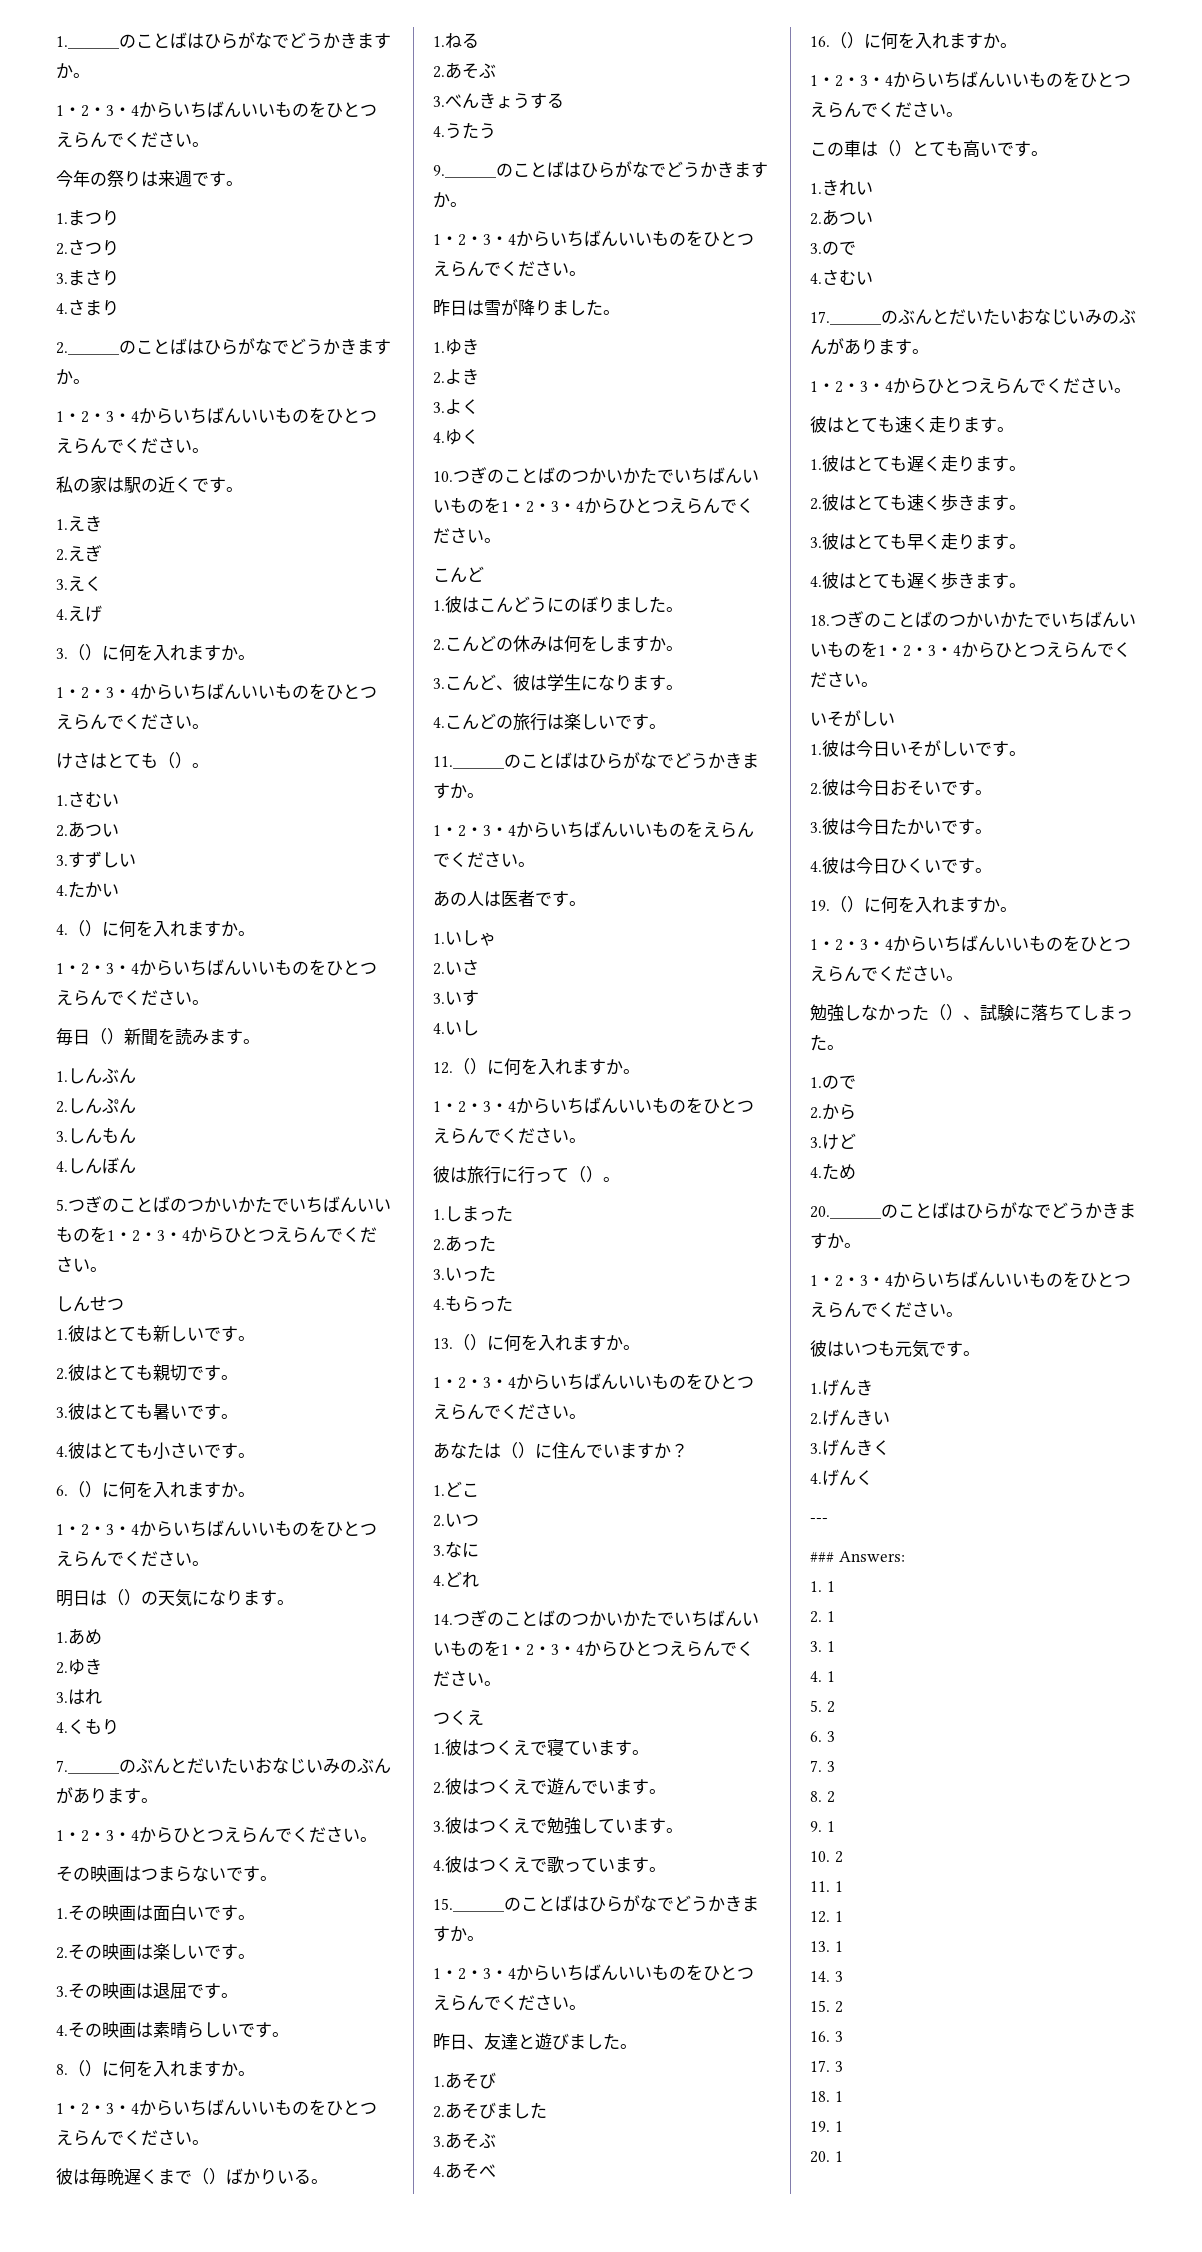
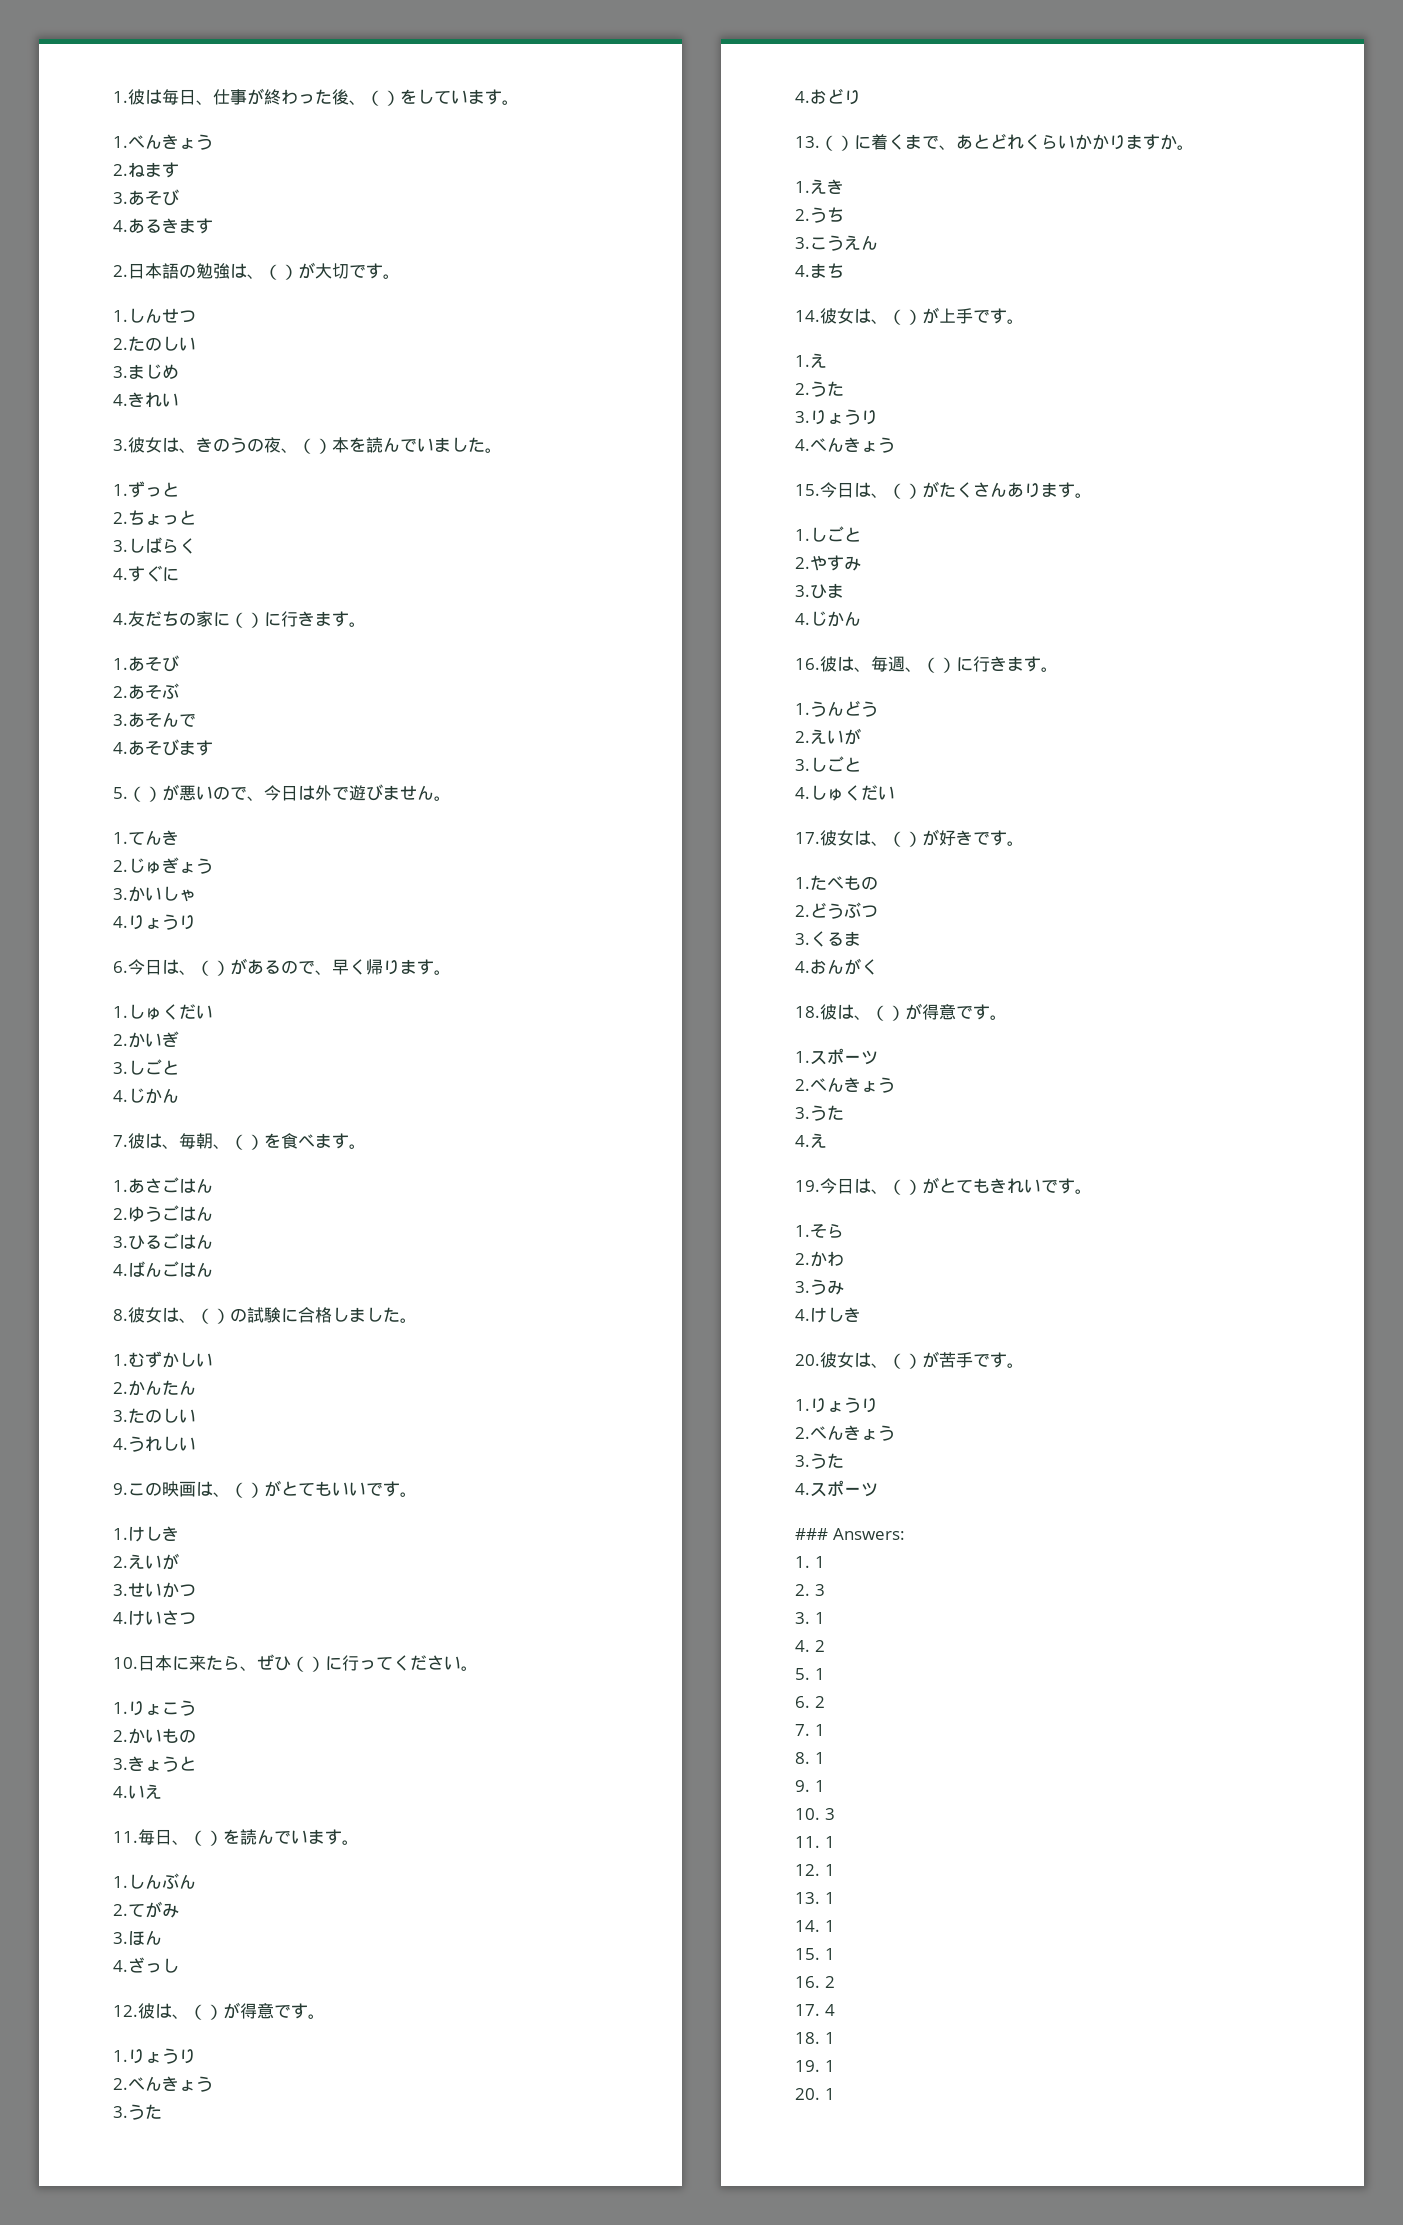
[56,36,68,47] [68,32,391,49] [56,63,90,79] [56,101,377,118] [56,131,209,148] [56,170,243,187] [56,210,119,226] [56,239,119,256] [56,269,119,286] [56,299,119,316] [56,338,391,355] [56,369,90,385] [56,407,377,424] [56,437,209,454] [56,476,243,494] [56,515,102,532] [56,545,102,562] [56,576,102,592] [56,605,102,622] [56,644,255,661] [56,683,377,700] [56,713,209,730] [56,752,209,769] [56,791,119,807] [56,821,119,838] [56,851,136,868] [56,881,119,898] [56,920,255,937] [56,959,377,976] [56,989,209,1006] [56,1028,209,1046] 1.＿＿＿のことばはひらがなでどうかきますか。 // 1・2・3・4からいちばんいいものをひとつえらんでください。 // 今年の祭りは来週です。 // 1.まつり // 2.さつり // 3.まさり // 4.さまり // 2.＿＿＿のことばはひらがなでどうかきますか。 // 1・2・3・4からいちばんいいものをひとつえらんでください。 // 私の家は駅の近くです。 // 1.えき // 2.えぎ // 3.えく // 4.えげ // 3.（）に何を入れますか。 // 1・2・3・4からいちばんいいものをひとつえらんでください。 // けさはとても（）。 // 1.さむい // 2.あつい // 3.すずしい // 4.たかい // 4.（）に何を入れますか。 // 1・2・3・4からいちばんいいものをひとつえらんでください。 // 毎日（）新聞を読み -> [113,88,519,106] [113,134,213,150] [113,162,179,178] [113,189,179,206] [113,218,213,234] [113,262,400,280] [113,308,196,323] [113,336,196,351] [113,364,179,379] [113,392,179,407] [113,437,502,454] [113,481,179,498] [113,510,196,525] [113,537,196,554] [113,565,179,582] [113,611,366,628] [113,655,179,672] [113,683,179,700] [113,712,196,728] [113,739,213,756] [113,784,451,802] [113,830,179,845] [113,857,213,874] [113,886,196,902] [113,914,196,930] [113,958,451,976] [113,1004,213,1020] [113,1031,179,1048] [113,1059,179,1075] [113,1088,179,1104] [113,1133,366,1150] [113,1177,213,1194] [113,1205,213,1222] [113,1233,213,1250] [113,1261,213,1277] [113,1307,417,1324] [113,1351,213,1368] [113,1380,196,1396] [113,1408,196,1423] [113,1436,196,1452] [113,1480,417,1498] [113,1526,179,1542] [113,1553,179,1570] [113,1582,196,1598] [113,1610,196,1626] [113,1654,478,1672] [113,1700,196,1716] [113,1728,196,1744] [113,1756,196,1772] [113,1784,162,1799] [113,1829,308,1846] 1.彼は毎日、仕事が終わった後、（）をしています。 // 1.べんきょう // 2.ねます // 3.あそび // 4.あるきます // 2.日本語の勉強は、（）が大切です。 // 1.しんせつ // 2.たのしい // 3.まじめ // 4.きれい // 3.彼女は、きのうの夜、（）本を読んでいました。 // 1.ずっと // 2.ちょっと // 3.しばらく // 4.すぐに // 4.友だちの家に（）に行きます。 // 1.あそび // 2.あそぶ // 3.あそんで // 4.あそびます // 5.（）が悪いので、今日は外で遊びません。 // 1.てんき // 2.じゅぎょう // 3.かいしゃ // 4.りょうり // 6.今日は、（）があるので、早く帰ります。 // 1.しゅくだい // 2.かいぎ // 3.しごと // 4.じかん // 7.彼は、毎朝、（）を食べます。 // 1.あさごはん // 2.ゆうごはん // 3.ひるごはん // 4.ばんごはん // 8.彼女は、（）の試験に合格しました。 // 1.むずかしい // 2.かんたん // 3.たのしい // 4.うれしい // 9.この映画は、（）がとてもいいです。 // 1.けしき // 2.えいが // 3.せいかつ // 4.けいさつ // 10.日本に来たら、ぜひ（）に行ってください。 // 1.りょこう // 2.かいもの // 3.きょうと // 4.いえ // 11.毎日、（）を読んでい
[68,1098,136,1114] [56,1127,136,1144] [56,1157,136,1174] [56,1196,391,1213] [56,1226,377,1243] [56,1256,107,1272] [56,1296,124,1312] [56,1325,255,1342] [56,1364,238,1381] [56,1403,238,1420] [56,1442,255,1460] [56,1481,255,1498] [56,1520,377,1537] [56,1550,209,1567] [56,1589,294,1607] [56,1628,102,1645] [56,1658,102,1675] [56,1689,102,1705] [56,1718,119,1735] [56,1760,68,1772] [68,1757,391,1774] [56,1787,158,1804] [56,1826,377,1843] [56,1865,277,1882] [56,1904,255,1921] [56,1943,255,1960] [56,1982,238,1999] [56,2021,289,2038] [56,2060,255,2077] [56,2099,377,2116] [56,2129,209,2146] [56,2168,328,2186] [433,33,479,48] [433,62,496,79] [433,92,564,109] [433,122,496,139] [433,165,445,176] [445,161,768,178] [433,192,467,208] [433,230,754,247] [433,260,586,277] [433,299,620,316] [433,338,479,355] [433,368,479,385] [433,399,479,414] [433,429,479,445] [433,467,759,484] [433,497,754,514] [433,527,501,544] [433,566,484,583] [433,596,683,613] [433,635,683,652] [433,674,683,691] [433,713,666,731] [433,756,453,767] [453,752,759,769] [433,783,484,799] [433,821,754,838] [433,851,535,868] [433,890,586,907] [433,930,496,946] [433,959,479,975] [433,990,479,1006] [433,1020,479,1036] [433,1058,640,1075] [433,1097,754,1114] [433,1127,586,1144] [433,1166,620,1184] [433,1205,513,1222] [433,1235,496,1252] [433,1265,496,1282] [433,1295,513,1312] [433,1334,640,1351] [433,1373,754,1390] [433,1403,586,1420] [433,1442,688,1459] [433,1481,479,1497] [433,1513,479,1527] [433,1541,479,1558] [433,1571,479,1588] [433,1610,759,1627] [433,1640,754,1657] [433,1670,501,1687] [433,1710,484,1726] [433,1739,649,1756] [433,1778,666,1795] [433,1817,683,1835] [433,1856,666,1874] [433,1898,453,1910] [453,1895,759,1912] [433,1926,484,1942] [433,1964,754,1981] [433,1994,586,2011] [433,2033,637,2050] [433,2072,496,2089] [433,2102,547,2119] [433,2132,496,2149] [433,2162,496,2179] [810,32,1017,49] [810,71,1131,88] [810,101,963,118] [810,140,1048,158] [810,179,873,196] [810,209,873,226] [810,241,856,255] [810,269,873,285] [810,311,830,323] [830,308,1136,325] [810,338,929,355] [810,377,1131,394] [810,416,1014,433] [810,455,1026,472] [810,494,1026,511] [810,533,1026,550] [810,572,1026,589] [810,611,1136,628] [810,641,1131,658] [810,671,878,688] [810,710,895,727] [810,740,1026,757] [810,779,992,796] [810,818,992,835] [810,857,992,874] [810,896,1017,913] [810,935,1131,952] [810,965,963,982] [810,1004,1133,1022] [810,1034,844,1051] [810,1075,856,1089] [810,1104,856,1120] [810,1133,856,1150] [810,1163,856,1180] [810,1202,1136,1219] [810,1233,861,1249] [810,1271,1131,1288] [810,1301,963,1318] [810,1340,980,1358] [810,1379,873,1396] [810,1409,890,1426] [810,1439,890,1456] [810,1469,873,1486] [810,1518,828,1523] しんぷん // 3.しんもん // 4.しんぼん // 5.つぎのことばのつかいかたでいちばんいいものを1・2・3・4からひとつえらんでください。 // しんせつ // 1.彼はとても新しいです。 // 2.彼はとても親切です。 // 3.彼はとても暑いです。 // 4.彼はとても小さいです。 // 6.（）に何を入れますか。 // 1・2・3・4からいちばんいいものをひとつえらんでください。 // 明日は（）の天気になります。 // 1.あめ // 2.ゆき // 3.はれ // 4.くもり // 7.＿＿＿のぶんとだいたいおなじいみのぶんがあります。 // 1・2・3・4からひとつえらんでください。 // その映画はつまらないです。 // 1.その映画は面白いです。 // 2.その映画は楽しいです。 // 3.その映画は退屈です。 // 4.その映画は素晴らしいです。 // 8.（）に何を入れますか。 // 1・2・3・4からいちばんいいものをひとつえらんでください。 // 彼は毎晩遅くまで（）ばかりいる。 // 1.ねる // 2.あそぶ // 3.べんきょうする // 4.うたう // 9.＿＿＿のことばはひらがなでどうかきますか。 // 1・2・3・4からいちばんいいものをひとつえらんでください。 // 昨日は雪が降りました。 // 1.ゆき // 2.よき // 3.よく // 4.ゆく // 10.つぎのことばのつかいかたでいちばんいいものを1・2・3・4からひとつえらんでください。 // こんど // 1.彼はこんどうにのぼりました。 // 2.こんどの休みは何をしますか。 // 3.こんど、彼は学生になります。 // 4.こんどの旅行は楽しいです。 // 11.＿＿＿のことばはひらがなでどうかきますか。 // 1・2・3・4からいちばんいいものをえらんでください。 // あの人は医者です。 // 1.いしゃ // 2.いさ // 3.いす // 4.いし // 12.（）に何を入れますか。 // 1・2・3・4からいちばんいいものをひとつえらんでください。 // 彼は旅行に行って（）。 // 1.しまった // 2.あった // 3.いった // 4.もらった // 13.（）に何を入れますか。 // 1・2・3・4からいちばんいいものをひとつえらんでください。 // あなたは（）に住んでいますか？ // 1.どこ // 2.いつ // 3.なに // 4.どれ // 14.つぎのことばのつかいかたでいちばんいいものを1・2・3・4からひとつえらんでください。 // つくえ // 1.彼はつくえで寝ています。 // 2.彼はつくえで遊んでいます。 // 3.彼はつくえで勉強しています。 // 4.彼はつくえで歌っています。 // 15.＿＿＿のことばはひらがなでどうかきますか。 // 1・2・3・4からいちばんいいものをひとつえらんでください。 // 昨日、友達と遊びました。 // 1.あそび // 2.あそびました // 3.あそぶ // 4.あそべ // 16.（）に何を入れますか。 // 1・2・3・4からいちばんいいものをひとつえらんでください。 // この車は（）とても高いです。 // 1.きれい // 2.あつい // 3.ので // 4.さむい // 17.＿＿＿のぶんとだいたいおなじいみのぶんがあります。 // 1・2・3・4からひとつえらんでください。 // 彼はとても速く走ります。 // 1.彼はとても遅く走ります。 // 2.彼はとても速く歩きます。 // 3.彼はとても早く走ります。 // 4.彼はとても遅く歩きます。 // 18.つぎのことばのつかいかたでいちばんいいものを1・2・3・4からひとつえらんでください。 // いそがしい // 1.彼は今日いそがしいです。 // 2.彼は今日おそいです。 // 3.彼は今日たかいです。 // 4.彼は今日ひくいです。 // 19.（）に何を入れますか。 // 1・2・3・4からいちばんいいものをひとつえらんでください。 // 勉強しなかった（）、試験に落ちてしまった。 // 1.ので // 2.から // 3.けど // 4.ため // 20.＿＿＿のことばはひらがなでどうかきますか。 // 1・2・3・4からいちばんいいものをひとつえらんでください。 // 彼はいつも元気です。 // 1.げんき // 2.げんきい // 3.げんきく // 4.げんく // --- -> [128,1901,179,1918] [113,1930,162,1946] [113,1957,179,1973] [113,2002,325,2020] [113,2048,196,2064] [113,2076,213,2092] [113,2104,162,2120] [795,88,861,105] [795,133,1194,151] [795,179,844,194] [795,207,844,223] [795,235,878,251] [795,263,844,278] [795,307,1024,325] [795,353,827,368] [795,381,844,397] [795,409,878,425] [795,437,895,453] [795,481,1092,499] [795,526,861,542] [795,555,861,571] [795,583,844,599] [795,611,861,627] [795,656,1058,673] [795,700,878,717] [795,728,861,745] [795,756,861,772] [795,785,895,801] [795,829,1024,847] [795,875,878,890] [795,902,878,919] [795,931,861,947] [795,958,878,975] [795,1003,1007,1021] [795,1048,878,1065] [795,1077,895,1093] [795,1105,844,1121] [795,1133,827,1148] [795,1177,1092,1195] [795,1224,844,1238] [795,1251,844,1267] [795,1279,844,1295] [795,1307,861,1323] [795,1351,1024,1369] [795,1397,878,1413] [795,1425,895,1441] [795,1453,844,1469] [795,1480,878,1497] てがみ // 3.ほん // 4.ざっし // 12.彼は、（）が得意です。 // 1.りょうり // 2.べんきょう // 3.うた // 4.おどり // 13.（）に着くまで、あとどれくらいかかりますか。 // 1.えき // 2.うち // 3.こうえん // 4.まち // 14.彼女は、（）が上手です。 // 1.え // 2.うた // 3.りょうり // 4.べんきょう // 15.今日は、（）がたくさんあります。 // 1.しごと // 2.やすみ // 3.ひま // 4.じかん // 16.彼は、毎週、（）に行きます。 // 1.うんどう // 2.えいが // 3.しごと // 4.しゅくだい // 17.彼女は、（）が好きです。 // 1.たべもの // 2.どうぶつ // 3.くるま // 4.おんがく // 18.彼は、（）が得意です。 // 1.スポーツ // 2.べんきょう // 3.うた // 4.え // 19.今日は、（）がとてもきれいです。 // 1.そら // 2.かわ // 3.うみ // 4.けしき // 20.彼女は、（）が苦手です。 // 1.りょうり // 2.べんきょう // 3.うた // 4.スポーツ
[826,1611,835,1622] 1 -> [814,1584,825,1596] 3
[826,1671,835,1682] [810,1700,835,1713] [810,1731,835,1742] [810,1760,835,1772] [810,1791,835,1803] 1 // 5. 2 // 6. 3 // 7. 3 // 8. 2 -> [814,1640,825,1652] [795,1668,825,1680] [795,1696,825,1708] [795,1724,825,1736] [795,1752,825,1764] 2 // 5. 1 // 6. 2 // 7. 1 // 8. 1
[834,1851,843,1863] 2 -> [824,1808,835,1820] 3
[834,1971,843,1982] [810,2000,843,2013] [810,2031,843,2042] [810,2060,843,2072] 3 // 15. 2 // 16. 3 // 17. 3 -> [824,1920,835,1932] [795,1948,835,1960] [795,1976,835,1988] [795,2004,835,2016] 1 // 15. 1 // 16. 2 // 17. 4

